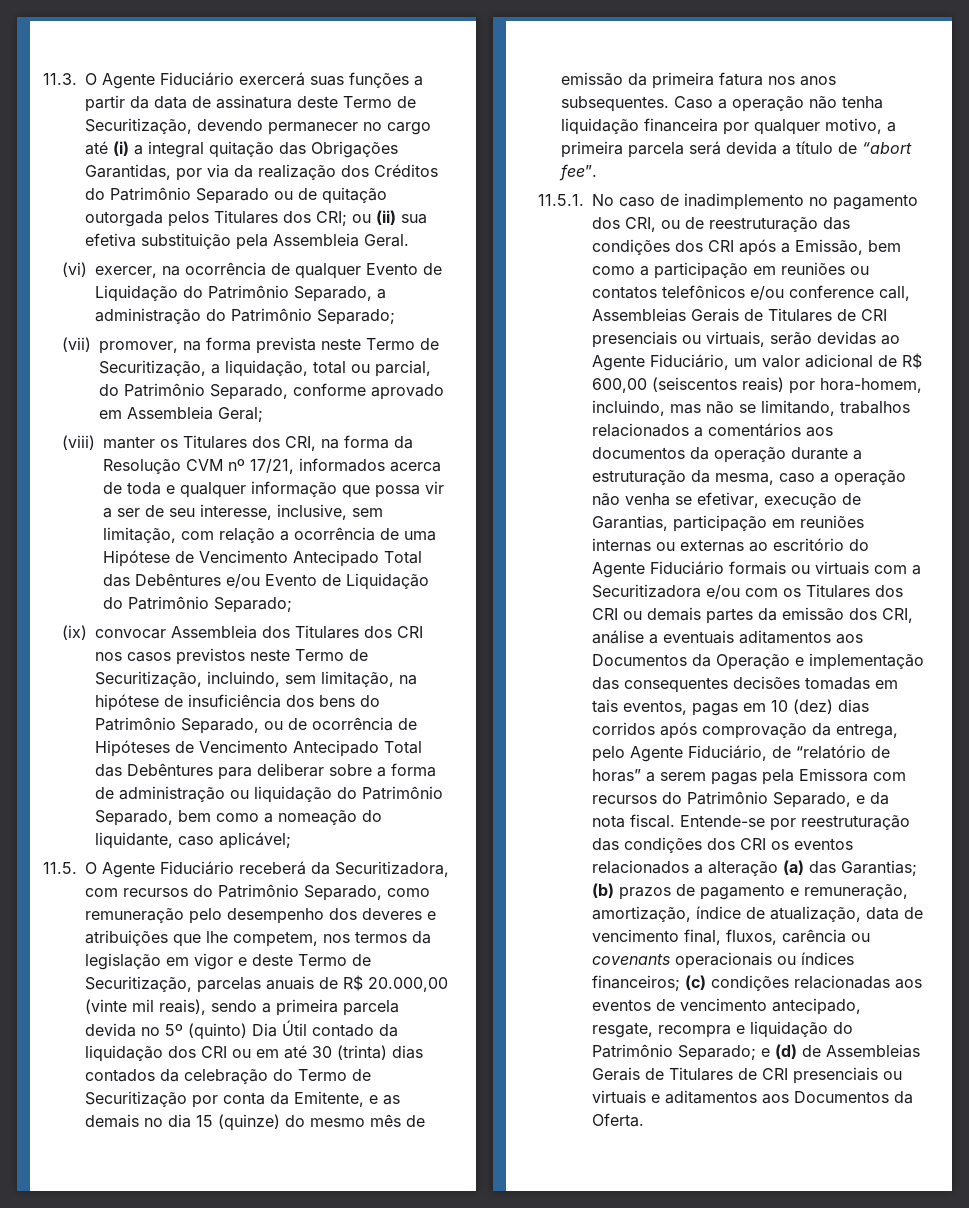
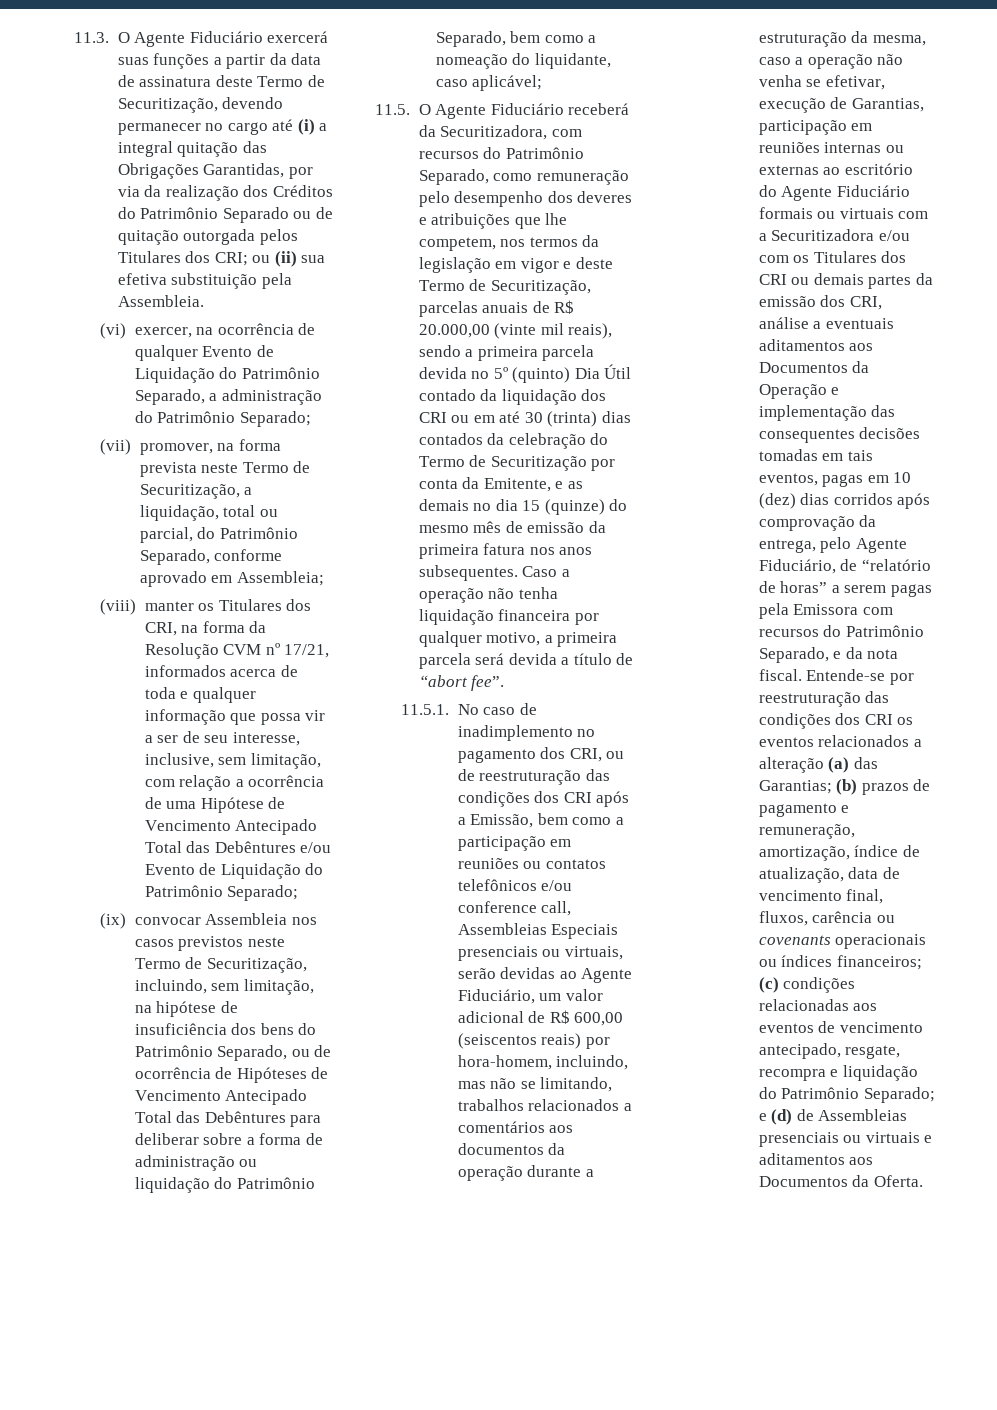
[273,233,409,247] Assembleia Geral. -> [117,295,204,307] Assembleia.
[127,406,264,422] Assembleia Geral; -> [236,571,324,586] Assembleia;
[262,625,424,639] dos Titulares dos CRI -> (288, 919) none
[691,308,888,322] Gerais de Titulares de CRI -> [551,924,619,939] Especiais
[592,1067,789,1081] Gerais de Titulares de CRI -> (908, 1115) none

